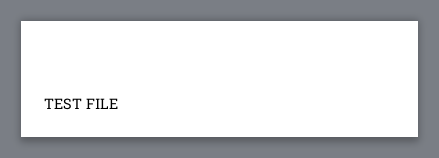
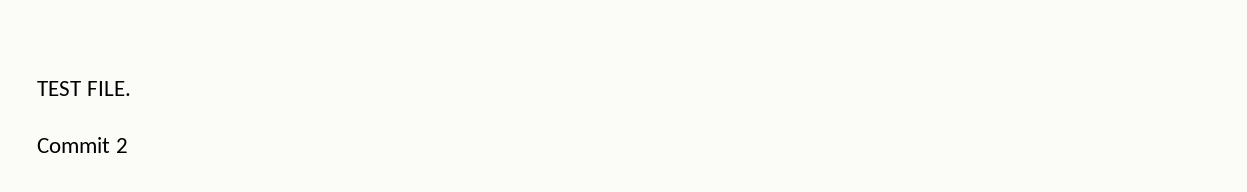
[86,98,118,109] FILE -> [87,81,132,96] [37,137,129,153] FILE. // Commit 2

